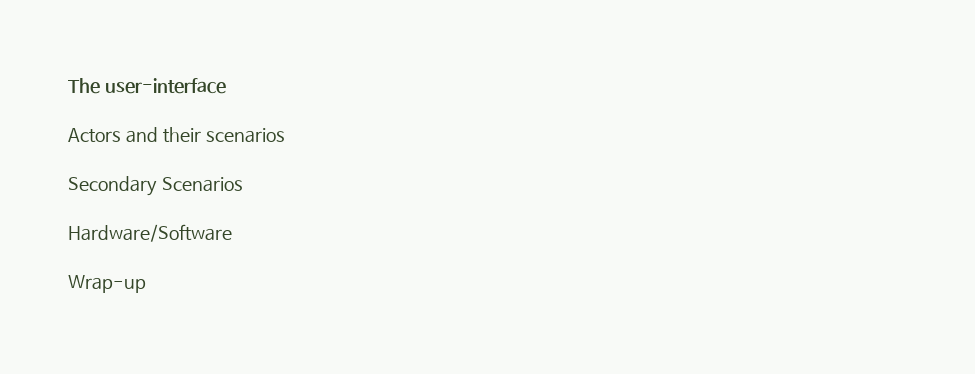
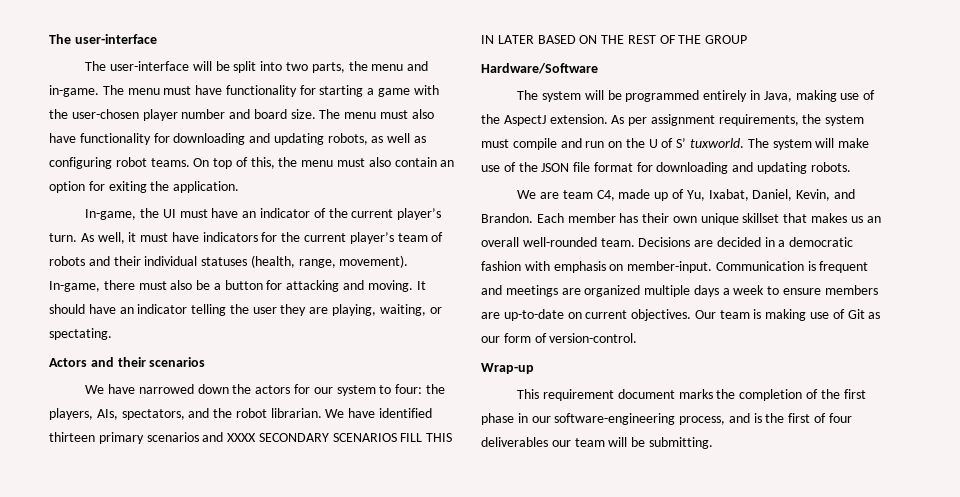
[68,127,285,143] [68,176,243,196] [68,224,232,242] [68,275,146,293] Actors and their scenarios // Secondary Scenarios // Hardware/Software // Wrap-up -> [85,61,429,73] [49,85,439,97] [49,109,434,121] [49,133,427,145] [49,157,455,169] [49,181,240,193] [85,208,442,220] [49,232,444,244] [49,255,409,268] [49,280,426,292] [49,304,442,316] [49,328,112,340] [49,357,206,367] [85,384,445,396] [49,408,433,420] [49,432,453,444] [481,35,748,44] [481,63,598,74] [517,90,876,102] [481,114,865,126] [481,138,870,150] [481,162,851,174] [517,189,855,201] [481,213,881,225] [481,237,854,247] [481,261,869,273] [481,285,878,297] [481,309,881,321] [481,333,638,343] [481,363,534,374] [517,389,866,401] [481,413,852,425] [481,437,713,449] The user-interface will be split into two parts, the menu and in-game. The menu must have functionality for starting a game with the user-chosen player number and board size. The menu must also have functionality for downloading and updating robots, as well as configuring robot teams. On top of this, the menu must also contain an option for exiting the application. // In-game, the UI must have an indicator of the current player’s turn. As well, it must have indicators for the current player’s team of robots and their individual statuses (health, range, movement). In-game, there must also be a button for attacking and moving. It should have an indicator telling the user they are playing, waiting, or spectating. // Actors and their scenarios // We have narrowed down the actors for our system to four: the players, AIs, spectators, and the robot librarian. We have identified thirteen primary scenarios and XXXX SECONDARY SCENARIOS FILL THIS IN LATER BASED ON THE REST OF THE GROUP // Hardware/Software // The system will be programmed entirely in Java, making use of the AspectJ extension. As per assignment requirements, the system must compile and run on the U of S’ tuxworld. The system will make use of the JSON file format for downloading and updating robots. // We are team C4, made up of Yu, Ixabat, Daniel, Kevin, and Brandon. Each member has their own unique skillset that makes us an overall well-rounded team. Decisions are decided in a democratic fashion with emphasis on member-input. Communication is frequent and meetings are organized multiple days a week to ensure members are up-to-date on current objectives. Our team is making use of Git as our form of version-control. // Wrap-up // This requirement document marks the completion of the first phase in our software-engineering process, and is the first of four deliverables our team will be submitting.

